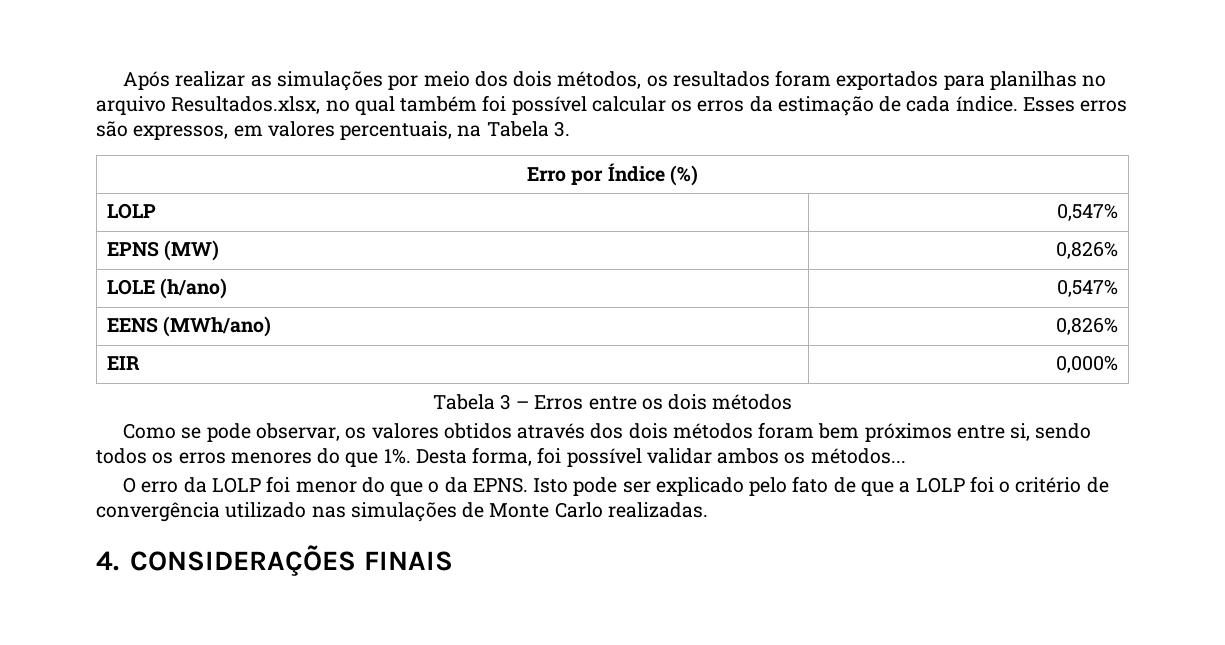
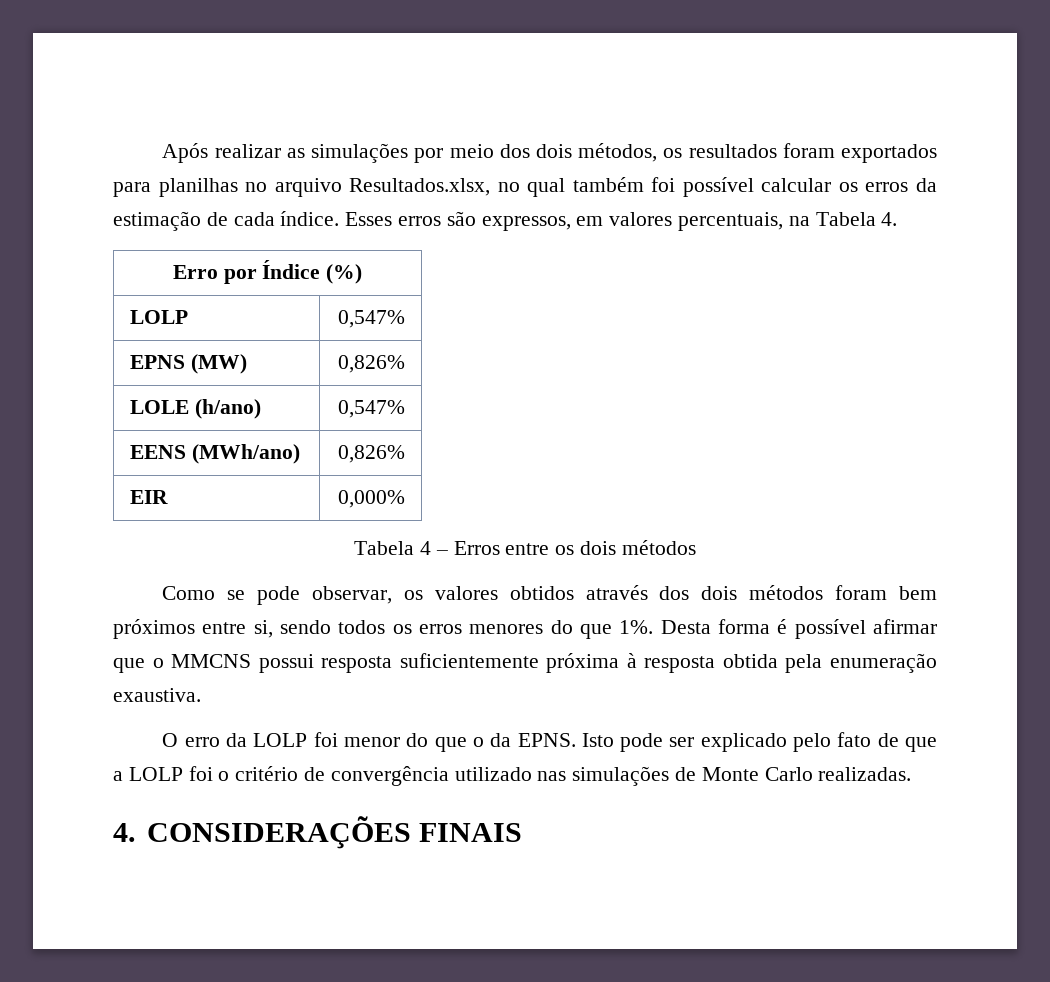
[553,121,570,137] 3. -> [881,212,898,226] 4.
[499,394,511,410] 3 -> [419,541,431,555] 4
[472,447,906,467] forma, foi possível validar ambos os métodos... -> [718,619,938,639] [113,653,937,673] [113,688,201,702] forma é possível afirmar que o MMCNS possui resposta suficientemente próxima à resposta obtida pela enumeração exaustiva.

